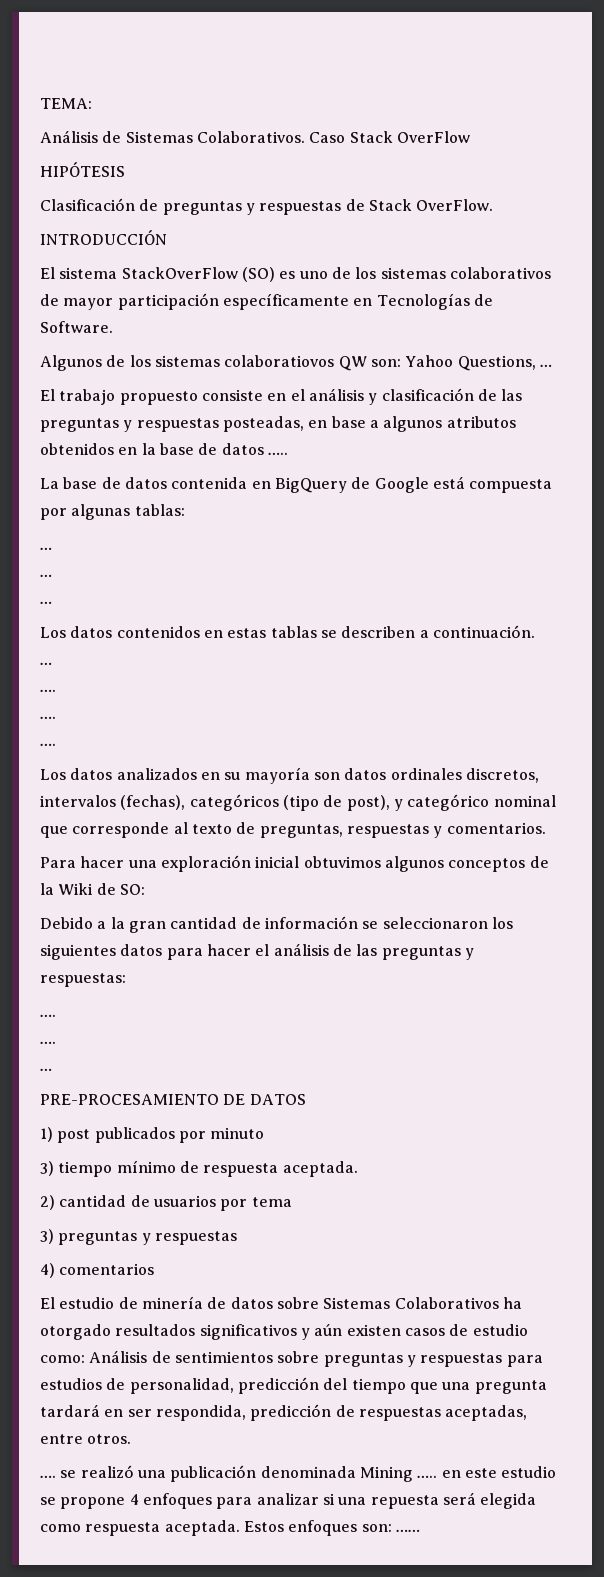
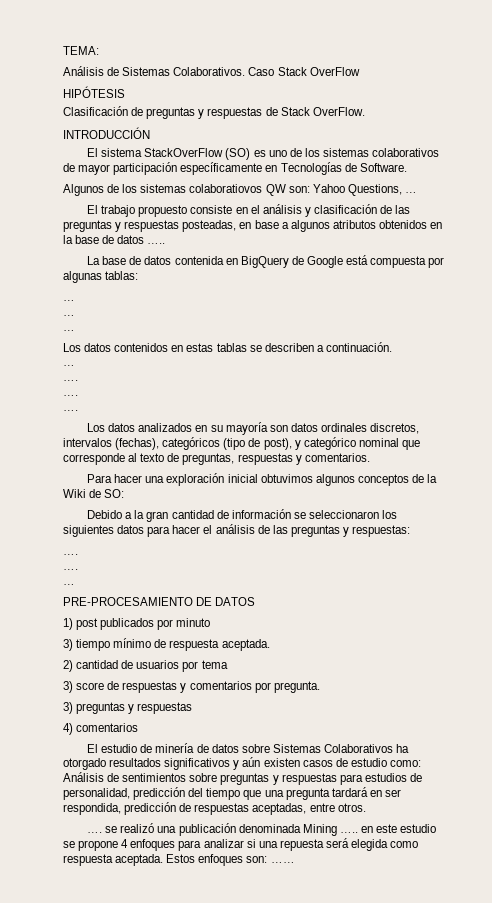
(292, 1202) none -> [63,681,320,693] // 3) score de respuestas y comentarios por pregunta.

